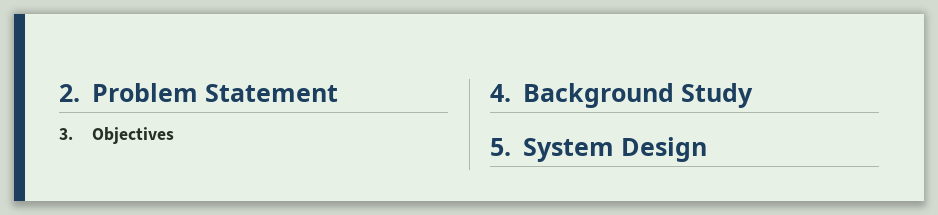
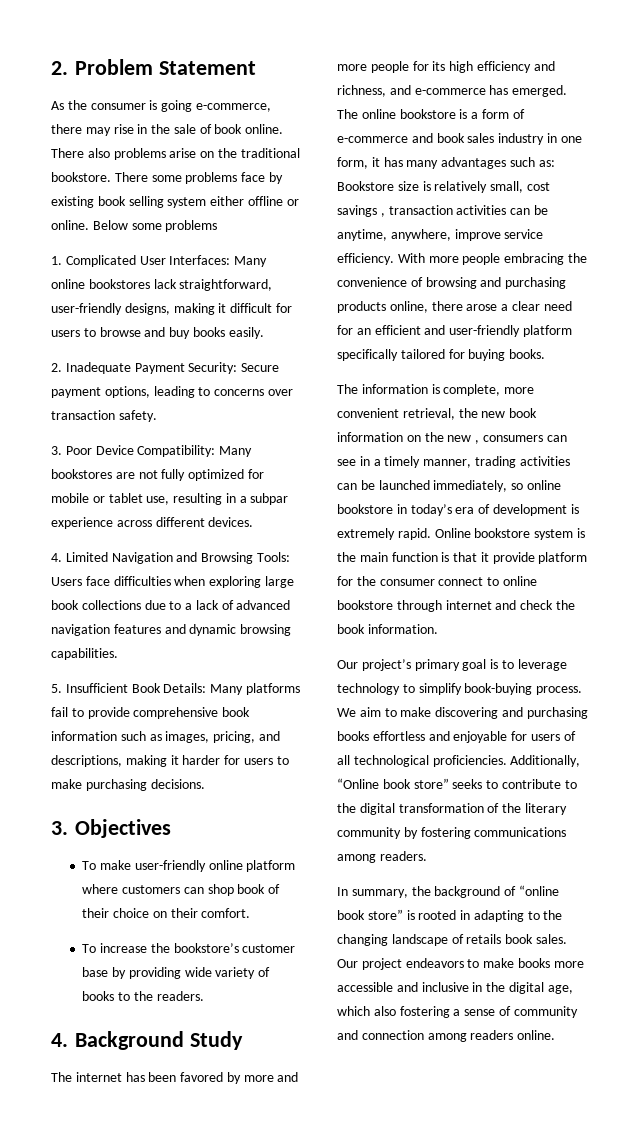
[59,127,175,144] [490,83,754,108] [490,137,708,162] 3. Objectives // 4. Background Study // 5. System Design -> [51,100,271,112] [51,124,284,136] [51,148,300,160] [51,172,283,184] [51,196,299,208] [51,220,218,232] [51,255,268,267] [51,279,273,291] [51,303,292,315] [51,327,264,339] [51,362,280,374] [51,386,293,398] [51,410,157,422] [51,445,253,457] [51,469,264,481] [51,493,289,505] [51,517,254,529] [51,552,290,564] [51,576,294,588] [51,600,291,610] [51,624,292,636] [51,648,118,660] [51,683,300,695] [51,707,251,719] [51,731,280,743] [51,755,289,767] [51,779,205,791] [51,819,171,838] [82,860,296,872] [82,884,281,896] [82,908,251,918] [82,943,296,953] [82,967,271,979] [82,991,204,1001] [51,1031,243,1050] [51,1072,299,1084] [337,61,555,73] [337,85,568,97] [337,109,525,119] [337,133,582,145] [337,157,555,169] [337,181,550,193] [337,205,548,217] [337,229,544,241] [337,253,587,265] [337,277,567,289] [337,301,572,313] [337,325,572,337] [337,349,546,361] [337,384,535,396] [337,408,538,420] [337,432,567,444] [337,456,570,468] [337,480,561,492] [337,504,579,516] [337,528,585,540] [337,552,588,564] [337,576,537,586] [337,600,575,612] [337,624,438,634] [337,659,567,671] [337,683,583,695] [337,707,588,719] [337,731,576,743] [337,755,581,767] [337,778,577,789] [337,803,567,815] [337,827,567,839] [337,851,427,863] [337,885,559,898] [337,909,563,922] [337,934,567,946] [337,958,584,970] [337,982,573,994] [337,1006,578,1018] [337,1030,556,1042] As the consumer is going e-commerce, there may rise in the sale of book online. There also problems arise on the traditional bookstore. There some problems face by existing book selling system either offline or online. Below some problems // 1. Complicated User Interfaces: Many online bookstores lack straightforward, user-friendly designs, making it difficult for users to browse and buy books easily. // 2. Inadequate Payment Security: Secure payment options, leading to concerns over transaction safety. // 3. Poor Device Compatibility: Many bookstores are not fully optimized for mobile or tablet use, resulting in a subpar experience across different devices. // 4. Limited Navigation and Browsing Tools: Users face difficulties when exploring large book collections due to a lack of advanced navigation features and dynamic browsing capabilities. // 5. Insufficient Book Details: Many platforms fail to provide comprehensive book information such as images, pricing, and descriptions, making it harder for users to make purchasing decisions. // 3. Objectives // To make user-friendly online platform where customers can shop book of their choice on their comfort. // To increase the bookstore’s customer base by providing wide variety of books to the readers. // 4. Background Study // The internet has been favored by more and more people for its high efficiency and richness, and e-commerce has emerged. The online bookstore is a form of e-commerce and book sales industry in one form, it has many advantages such as: Bookstore size is relatively small, cost savings , transaction activities can be anytime, anywhere, improve service efficiency. With more people embracing the convenience of browsing and purchasing products online, there arose a clear need for an efficient and user-friendly platform specifically tailored for buying books. // The information is complete, more convenient retrieval, the new book information on the new , consumers can see in a timely manner, trading activities can be launched immediately, so online bookstore in today’s era of development is extremely rapid. Online bookstore system is the main function is that it provide platform for the consumer connect to online bookstore through internet and check the book information. // Our project’s primary goal is to leverage technology to simplify book-buying process. We aim to make discovering and purchasing books effortless and enjoyable for users of all technological proficiencies. Additionally, “Online book store” seeks to contribute to the digital transformation of the literary community by fostering communications among readers. // In summary, the background of “online book store” is rooted in adapting to the changing landscape of retails book sales. Our project endeavors to make books more accessible and inclusive in the digital age, which also fostering a sense of community and connection among readers online.

